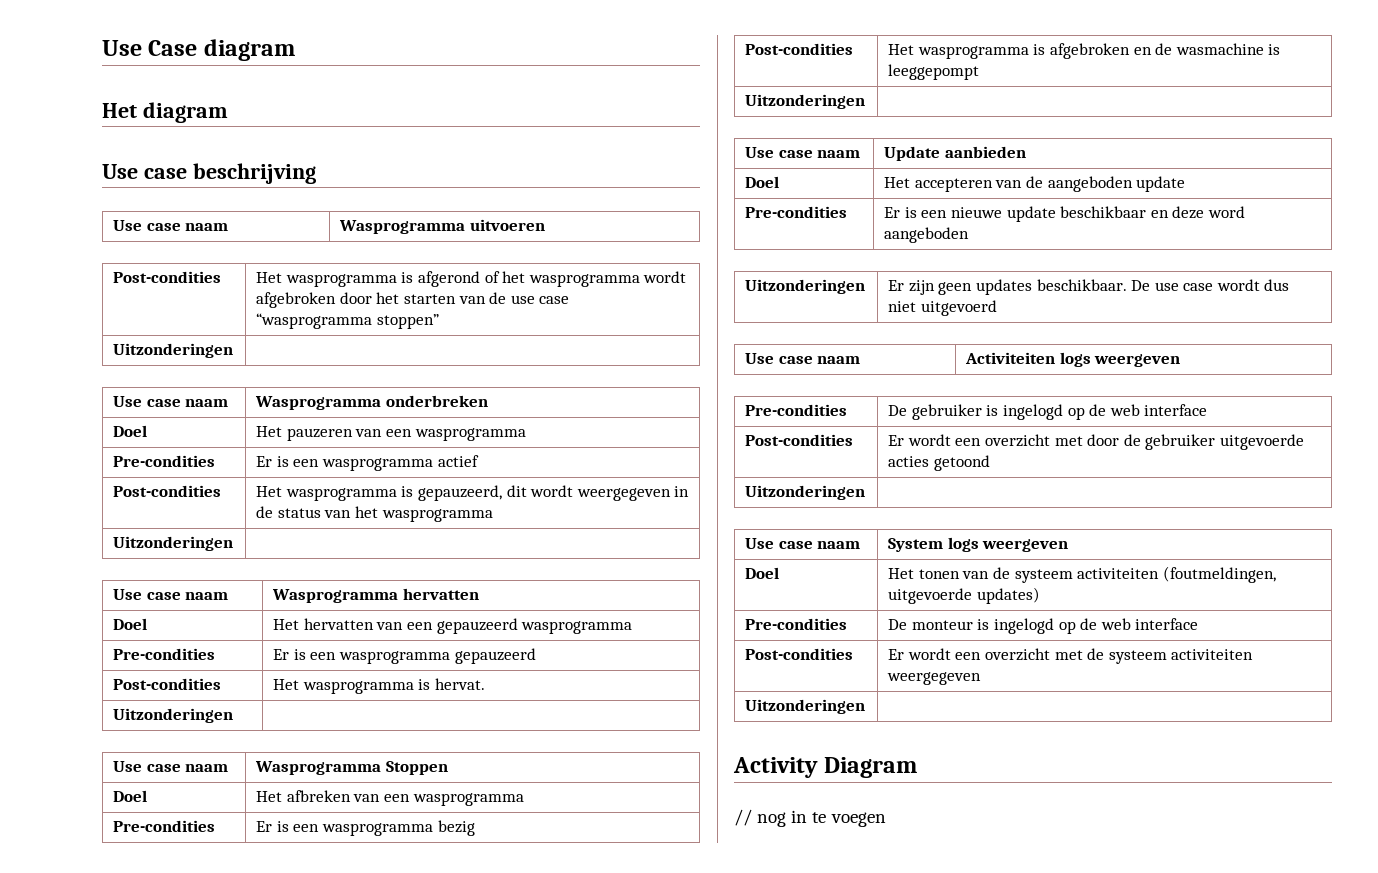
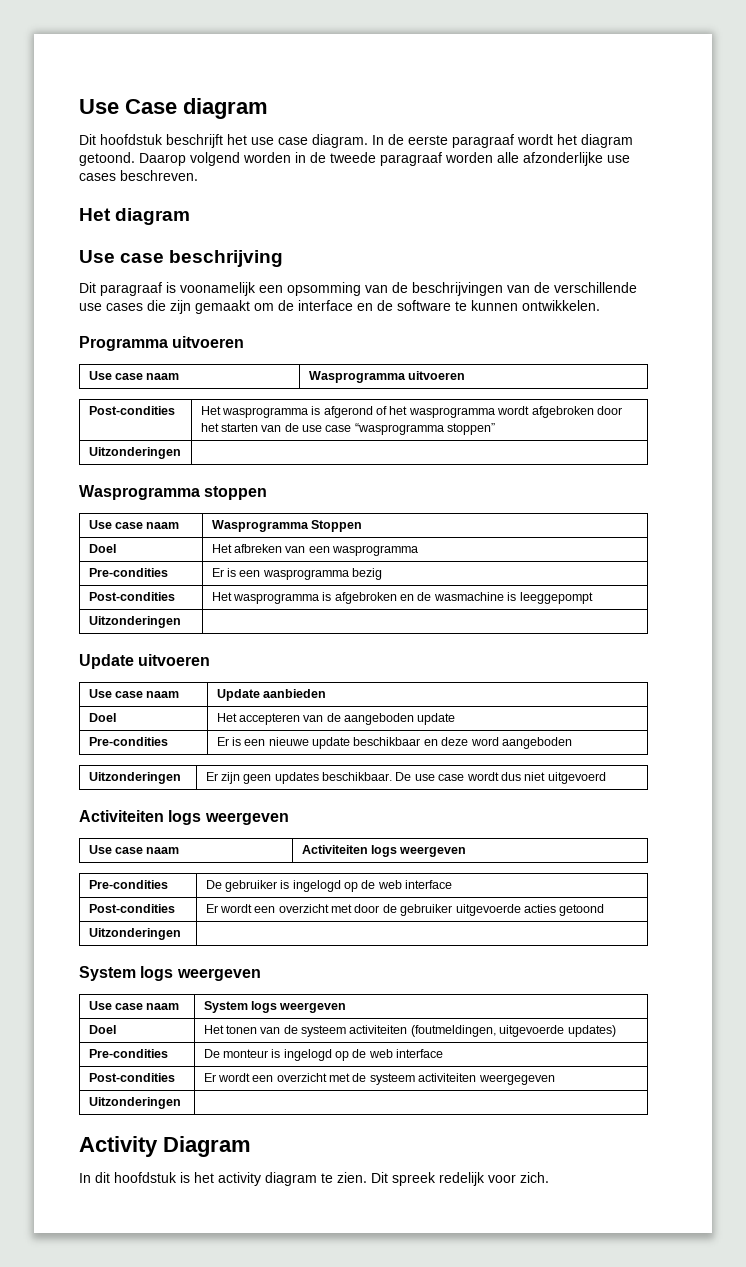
(295, 50) none -> [79,134,633,148] [79,152,630,166] [79,170,198,181] // Dit hoofdstuk beschrijft het use case diagram. In de eerste paragraaf wordt het diagram getoond. Daarop volgend worden in de tweede paragraaf worden alle afzonderlijke use cases beschreven.
(316, 173) none -> [79,282,637,296] [79,300,600,314] [79,336,245,351] // Dit paragraaf is voonamelijk een opsomming van de beschrijvingen van de verschillende use cases die zijn gemaakt om de interface en de software te kunnen ontwikkelen. // Programma uitvoeren
[113,396,229,407] [255,395,488,410] [113,425,148,437] [256,426,526,441] [113,455,216,467] [256,455,479,471] [113,485,222,497] [256,485,690,501] [256,506,493,522] [113,536,234,551] [113,589,229,600] [272,588,479,603] [113,618,148,630] [273,618,633,634] [113,648,216,660] [273,648,536,664] [113,678,222,690] [273,678,485,694] [113,708,234,723] // Use case naam | Wasprogramma onderbreken // Doel | Het pauzeren van een wasprogramma // Pre-condities | Er is een wasprogramma actief // Post-condities | Het wasprogramma is gepauzeerd, dit wordt weergegeven in de status van het wasprogramma // Uitzonderingen | // Use case naam | Wasprogramma hervatten // Doel | Het hervatten van een gepauzeerd wasprogramma // Pre-condities | Er is een wasprogramma gepauzeerd // Post-condities | Het wasprogramma is hervat. // Uitzonderingen | -> [79,485,268,500] // Wasprogramma stoppen
(866, 101) none -> [79,654,211,669] // Update uitvoeren
(997, 308) none -> [79,810,289,825] // Activiteiten logs weergeven
(866, 492) none -> [79,966,261,981] // System logs weergeven
[734,809,886,827] // nog in te voegen -> [79,1172,549,1186] In dit hoofdstuk is het activity diagram te zien. Dit spreek redelijk voor zich.

